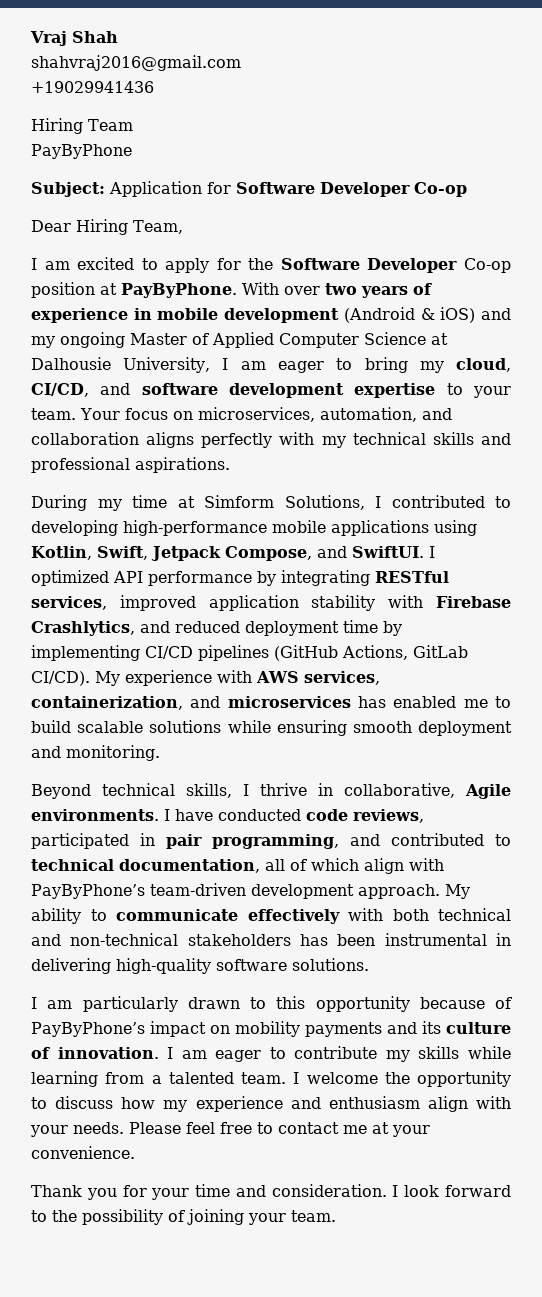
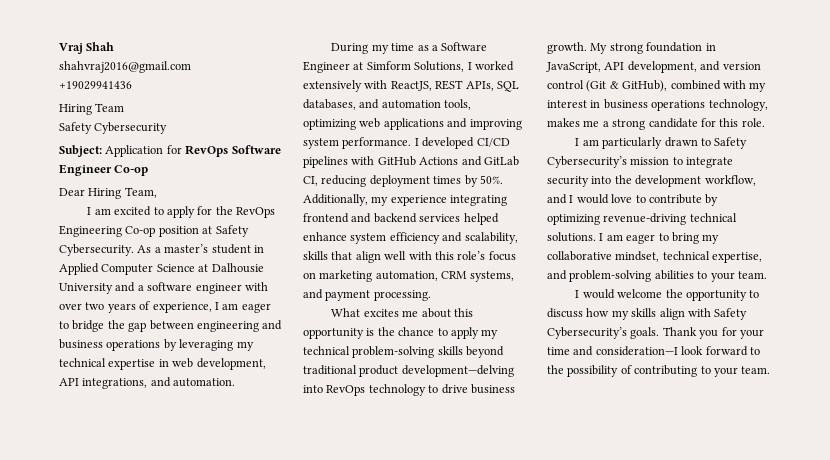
[31,144,132,159] PayByPhone -> [59,122,168,134] Safety Cybersecurity
[236,182,410,197] Software Developer -> [185,145,281,157] [59,164,112,176] RevOps Software Engineer
[280,258,458,273] Software Developer -> [236,207,276,218] [59,225,122,237] RevOps Engineering
[121,282,432,298] [31,307,511,323] [31,332,209,348] PayByPhone. With over two years of experience in mobile development (Android & iOS) and my ongoing Master of -> [215,225,249,237] [59,244,264,256] Safety Cybersecurity. As a master’s student in
[123,357,211,373] University, -> [59,282,268,294] [59,301,271,313] [59,320,283,332] [59,339,254,351] [59,358,266,370] [59,377,236,389] [331,42,488,54] [303,61,514,73] [303,80,519,92] [303,99,472,110] [303,118,522,130] [303,137,510,149] [303,156,519,168] [303,175,503,187] [303,194,508,206] [303,213,499,225] [303,232,518,244] [303,251,516,263] [303,270,514,282] [303,289,431,301] [331,308,473,318] [303,327,499,339] [303,346,505,358] [303,365,514,377] [303,384,515,396] [547,42,716,54] [546,61,761,73] [547,80,767,92] [547,99,768,111] [547,118,765,130] [575,137,748,149] [547,156,734,168] [547,175,756,187] [547,194,719,206] [547,213,737,225] [547,232,596,242] University and a software engineer with over two years of experience, I am eager to bridge the gap between engineering and business operations by leveraging my technical expertise in web development, API integrations, and automation. // During my time as a Software Engineer at Simform Solutions, I worked extensively with ReactJS, REST APIs, SQL databases, and automation tools, optimizing web applications and improving system performance. I developed CI/CD pipelines with GitHub Actions and GitLab CI, reducing deployment times by 50%. Additionally, my experience integrating frontend and backend services helped enhance system efficiency and scalability, skills that align well with this role’s focus on marketing automation, CRM systems, and payment processing. // What excites me about this opportunity is the chance to apply my technical problem-solving skills beyond traditional product development—delving into RevOps technology to drive business growth. My strong foundation in JavaScript, API development, and version control (Git & GitHub), combined with my interest in business operations technology, makes me a strong candidate for this role. // I am particularly drawn to Safety Cybersecurity’s mission to integrate security into the development workflow, and I would love to contribute by optimizing revenue-driving technical solutions.
[456,358,511,372] [31,383,511,398] [31,407,452,422] [31,432,512,448] [31,457,230,473] [31,495,511,511] [31,520,477,536] [31,546,435,561] [31,570,449,586] [31,595,512,611] [31,620,402,636] [31,645,468,661] [31,670,380,686] [31,696,511,710] [31,720,512,736] [31,745,160,761] [31,783,511,799] [31,809,424,823] [31,833,511,849] [31,858,444,874] [31,883,470,899] [31,908,511,924] [31,933,511,946] [31,958,369,974] [31,996,512,1012] [31,1021,511,1037] [31,1046,511,1062] [31,1071,300,1087] cloud, CI/CD, and software development expertise to your team. Your focus on microservices, automation, and collaboration aligns perfectly with my technical skills and professional aspirations. // During my time at Simform Solutions, I contributed to developing high-performance mobile applications using Kotlin, Swift, Jetpack Compose, and SwiftUI. I optimized API performance by integrating RESTful services, improved application stability with Firebase Crashlytics, and reduced deployment time by implementing CI/CD pipelines (GitHub Actions, GitLab CI/CD). My experience with AWS services, containerization, and microservices has enabled me to build scalable solutions while ensuring smooth deployment and monitoring. // Beyond technical skills, I thrive in collaborative, Agile environments. I have conducted code reviews, participated in pair programming, and contributed to technical documentation, all of which align with PayByPhone’s team-driven development approach. My ability to communicate effectively with both technical and non-technical stakeholders has been instrumental in delivering high-quality software solutions. // I am particularly drawn to this opportunity because of PayByPhone’s impact on mobility payments and its culture of innovation. I am eager to contribute my skills while learning from a talented team. I -> [547,251,763,263] [547,270,767,282] [575,289,615,299] collaborative mindset, technical expertise, and problem-solving abilities to your team. // I would
[195,1096,511,1112] [30,1122,430,1137] [31,1146,135,1159] experience and enthusiasm align with your needs. Please feel free to contact me at your convenience. // -> [631,308,748,320] [547,327,660,339] skills align with Safety Cybersecurity’s goals.
[271,1184,399,1197] consideration. I -> [595,346,678,356] consideration—I
[187,1209,244,1225] joining -> [634,365,711,377] contributing to

